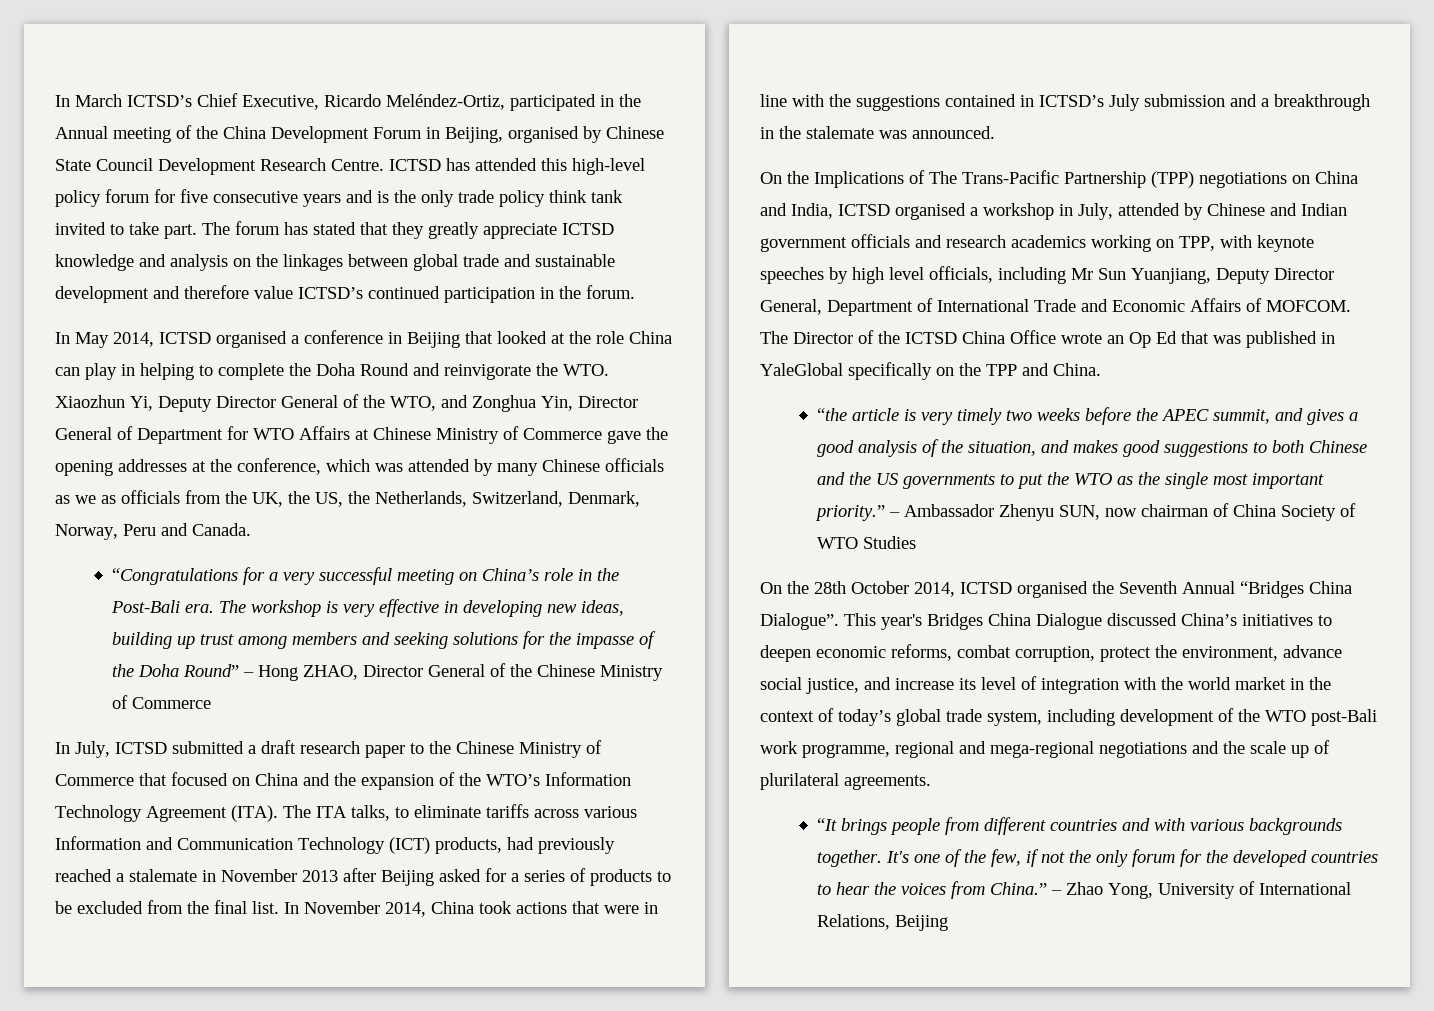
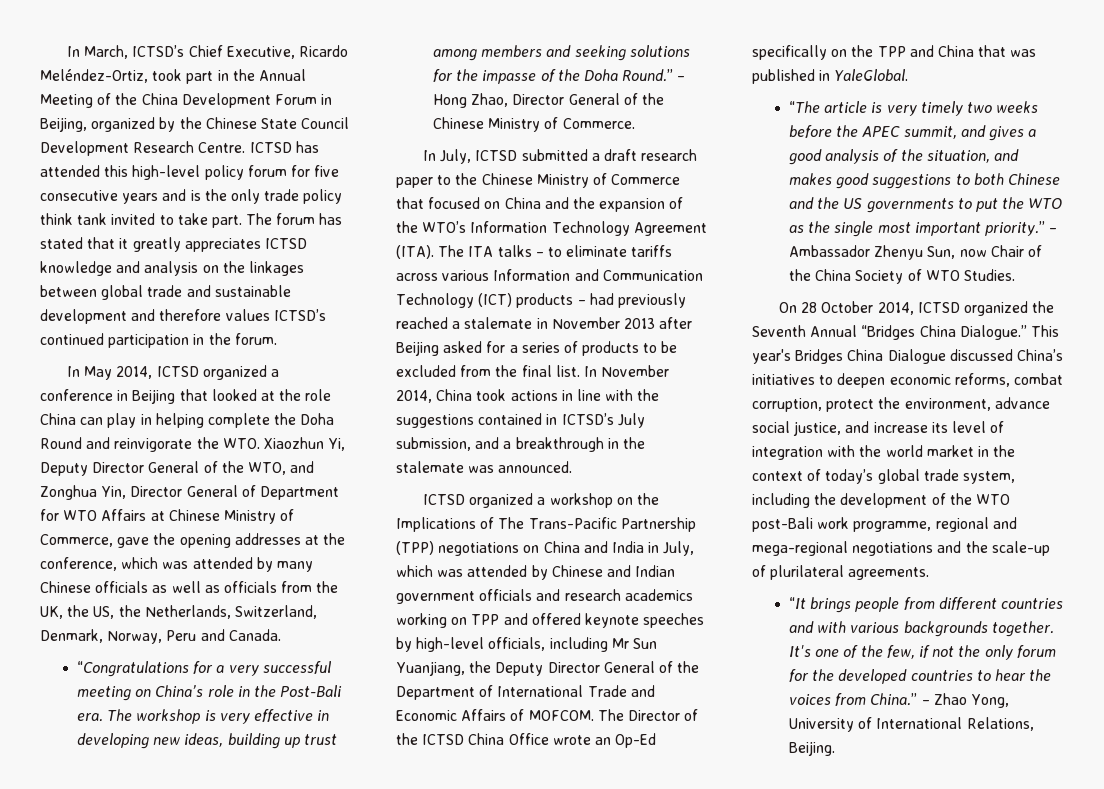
[55,94,122,107] In March -> [67,45,129,59] In March,
[510,94,596,111] participated -> [152,69,214,84] took part
[113,127,171,143] meeting -> [40,94,93,108] Meeting
[508,126,602,143] organised by -> [91,117,202,132] organized by the
[392,222,557,239] they greatly appreciate -> [119,237,261,252] it greatly appreciates
[254,286,293,299] value -> [225,309,270,321] values
[216,331,287,348] organised -> [202,365,267,380] organized
[199,365,213,376] to -> (204, 420) none
[523,428,602,440] Commerce -> [40,534,113,547] Commerce,
[75,495,96,504] we -> [171,581,201,593] well
[183,664,240,677] Round” -> [622,69,674,82] Round.”
[303,665,359,680] ZHAO, -> [471,93,509,107] Zhao,
[132,697,212,709] Commerce -> [562,118,635,129] Commerce.
[351,805,390,821] talks, -> [497,245,544,257] talks –
[435,837,502,854] products, -> [516,293,586,308] products –
[572,901,639,914] that were -> (558, 395) none
[1144,94,1225,107] submission -> [396,437,471,451] submission,
[760,172,782,184] On -> [423,493,633,508] ICTSD organized a workshop on
[791,203,1113,220] India, ICTSD organised a workshop in July, -> [611,541,695,556] [396,565,464,577] India in July, which was
[1179,235,1252,251] TPP, with -> [471,613,581,625] TPP and offered
[852,267,924,284] high level -> [416,637,485,652] high-level
[1216,268,1334,284] [760,299,822,315] Deputy Director General, -> [469,661,700,676] the Deputy Director General of the
[1129,331,1335,348] [760,363,843,376] Op Ed that was published in YaleGlobal -> [615,733,657,748] Op-Ed
[1053,363,1101,376] [817,408,848,421] China. // “the -> [937,45,1037,57] [752,69,909,84] [789,101,821,113] China that was published in YaleGlobal. // “The
[1059,503,1230,520] SUN, now chairman of -> [927,245,1043,259] [789,269,812,281] Sun, now Chair of the
[863,536,917,549] [760,581,846,594] Studies // On the 28th -> [964,269,1016,281] [779,302,818,313] Studies. // On 28
[1017,581,1088,598] organised -> [963,301,1028,316] organized
[760,613,839,630] Dialogue”. -> [959,325,1027,340] Dialogue.”
(1115, 717) none -> [814,493,837,505] the
[1250,741,1309,758] scale up -> [991,541,1050,556] scale-up
[895,915,949,931] Beijing -> [789,741,836,756] Beijing.

